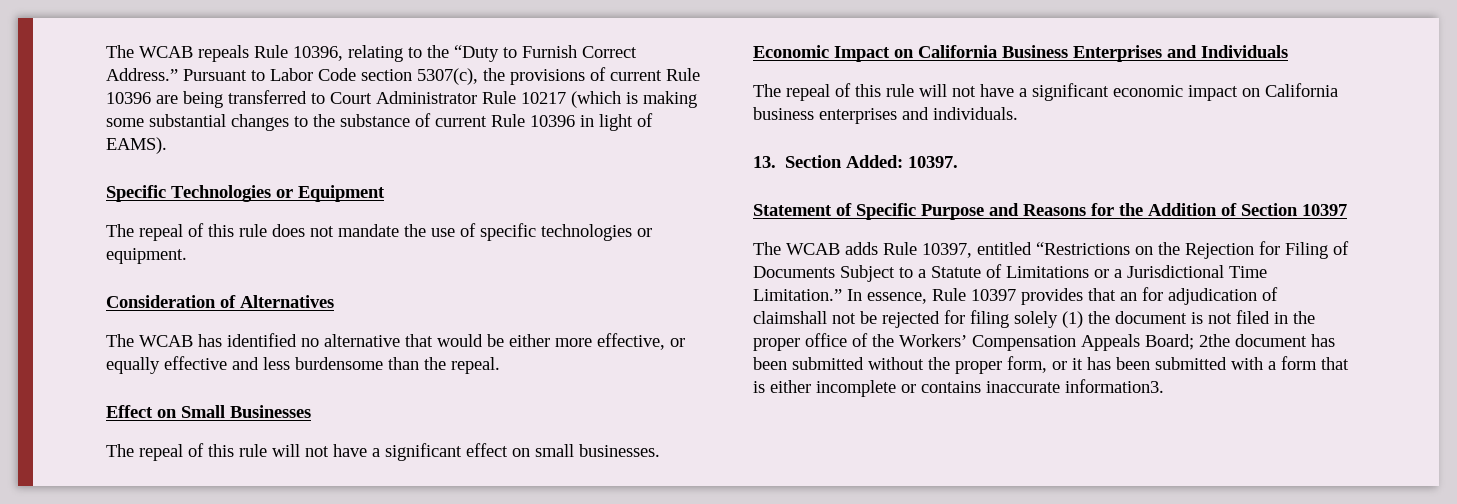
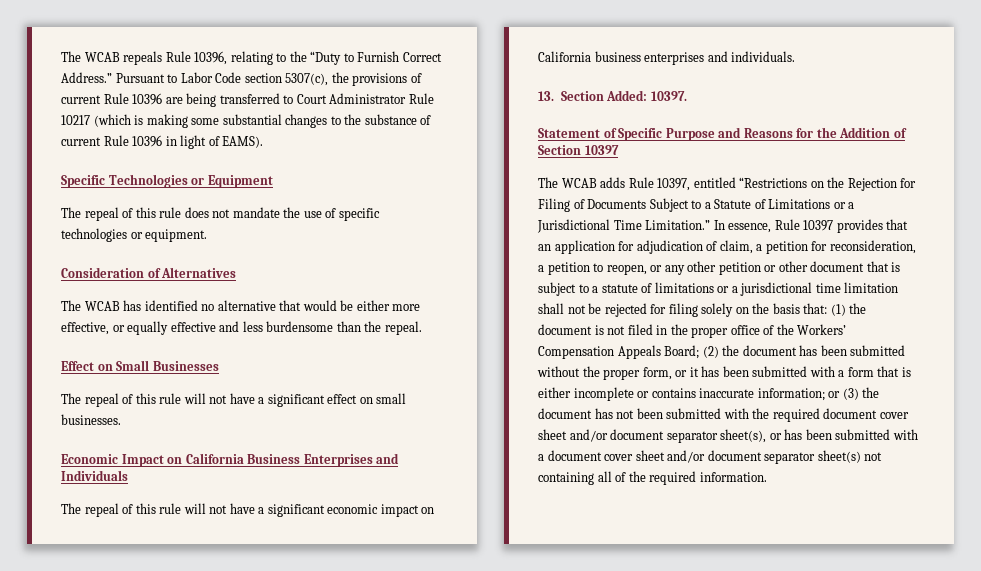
(1137, 296) none -> [554,240,615,254] application
[753,311,827,324] claimshall -> [719,240,916,254] [538,261,901,275] [538,282,899,296] [538,303,564,314] claim, a petition for reconsideration, a petition to reopen, or any other petition or other document that is subject to a statute of limitations or a jurisdictional time limitation shall
(1058, 319) none -> [735,303,828,314] on the basis that:
[1199,334,1230,347] 2the -> [702,345,740,358] (2) the
[1065,379,1164,393] information3. -> [757,387,880,401] [538,408,909,422] [538,429,918,443] [538,450,883,464] [538,471,767,485] information; or (3) the document has not been submitted with the required document cover sheet and/or document separator sheet(s), or has been submitted with a document cover sheet and/or document separator sheet(s) not containing all of the required information.

